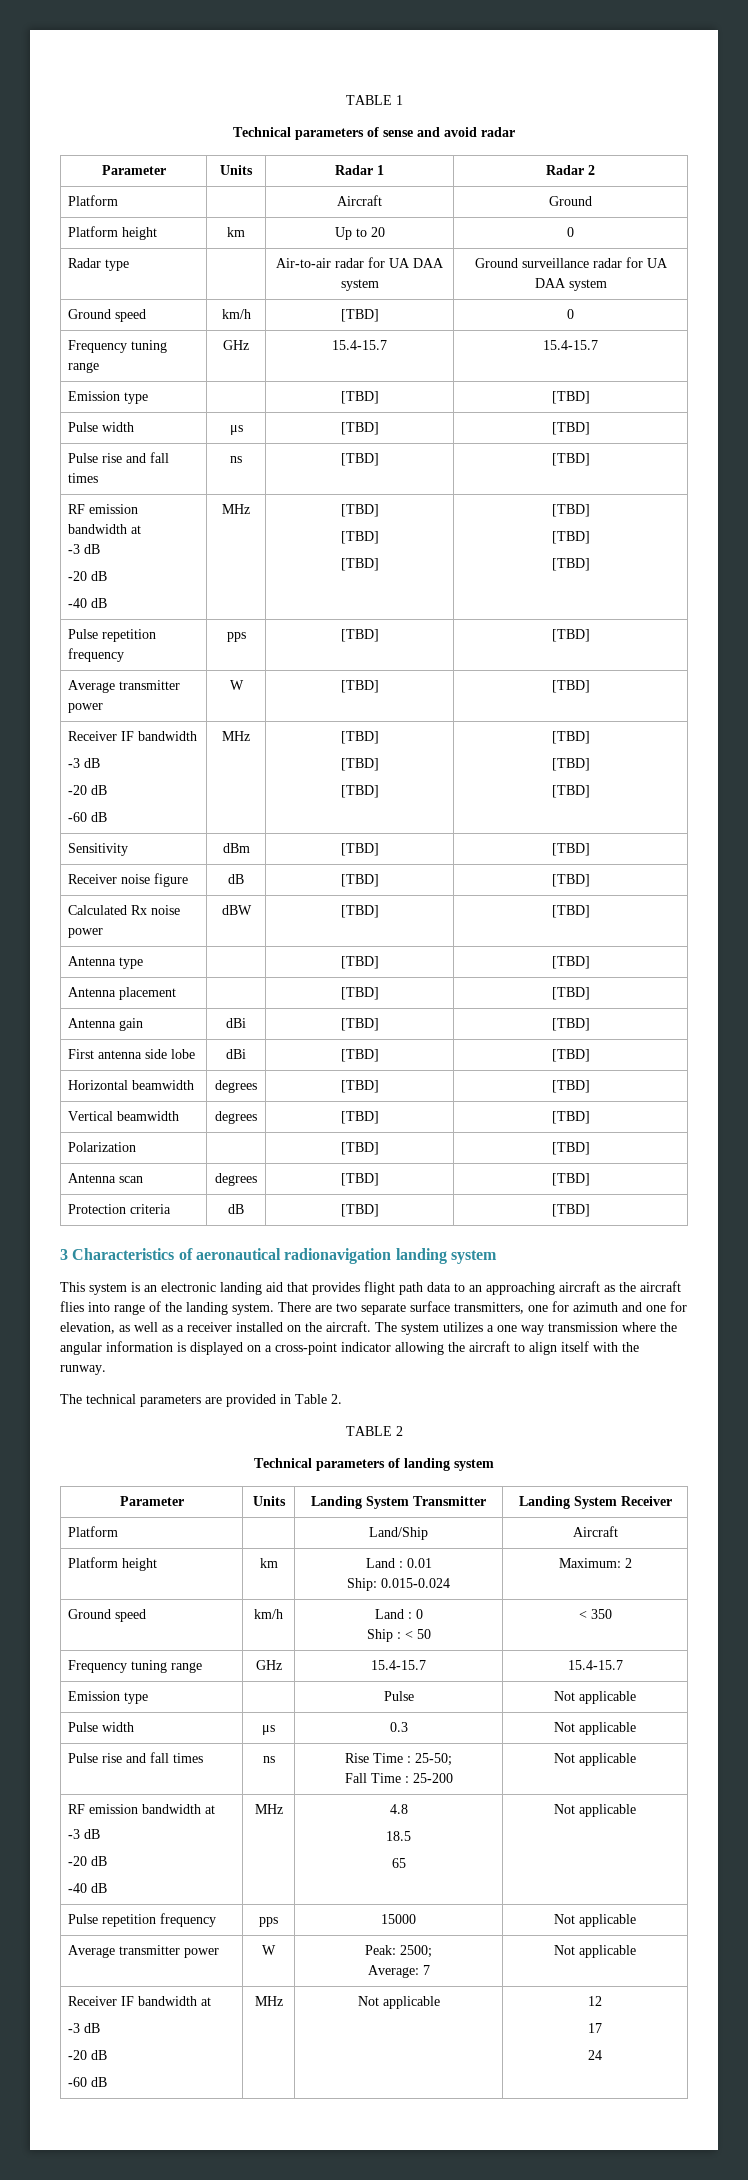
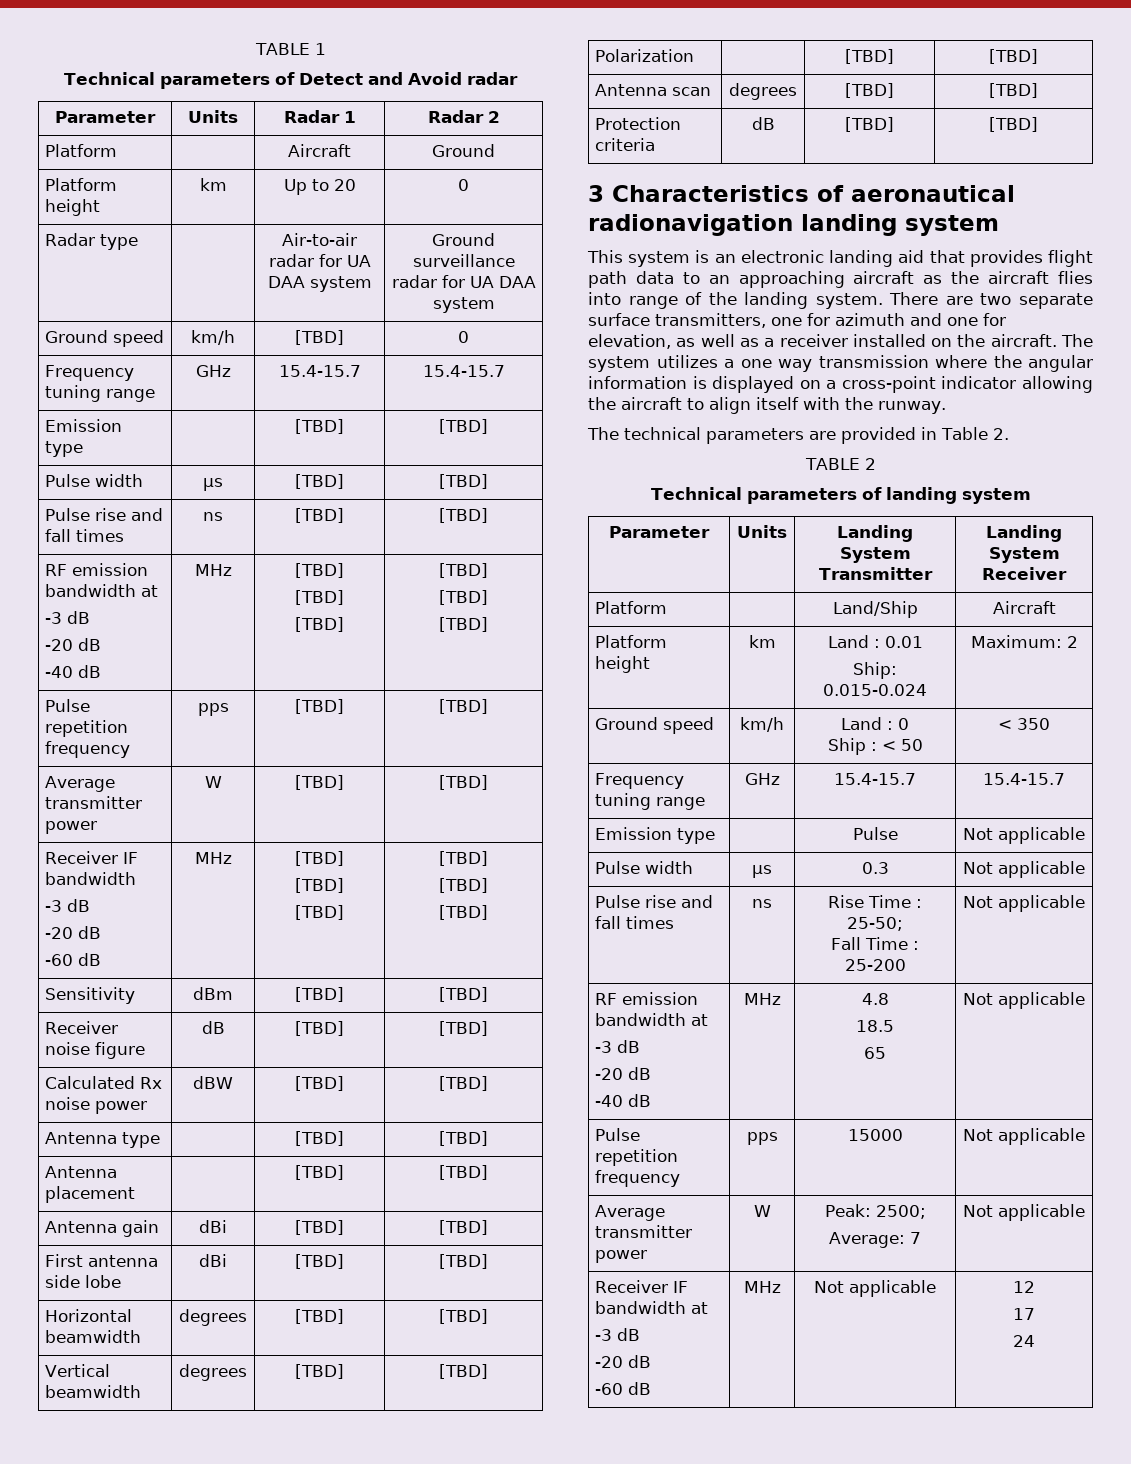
[383,127,477,137] sense and avoid -> [298,72,462,85] Detect and Avoid

